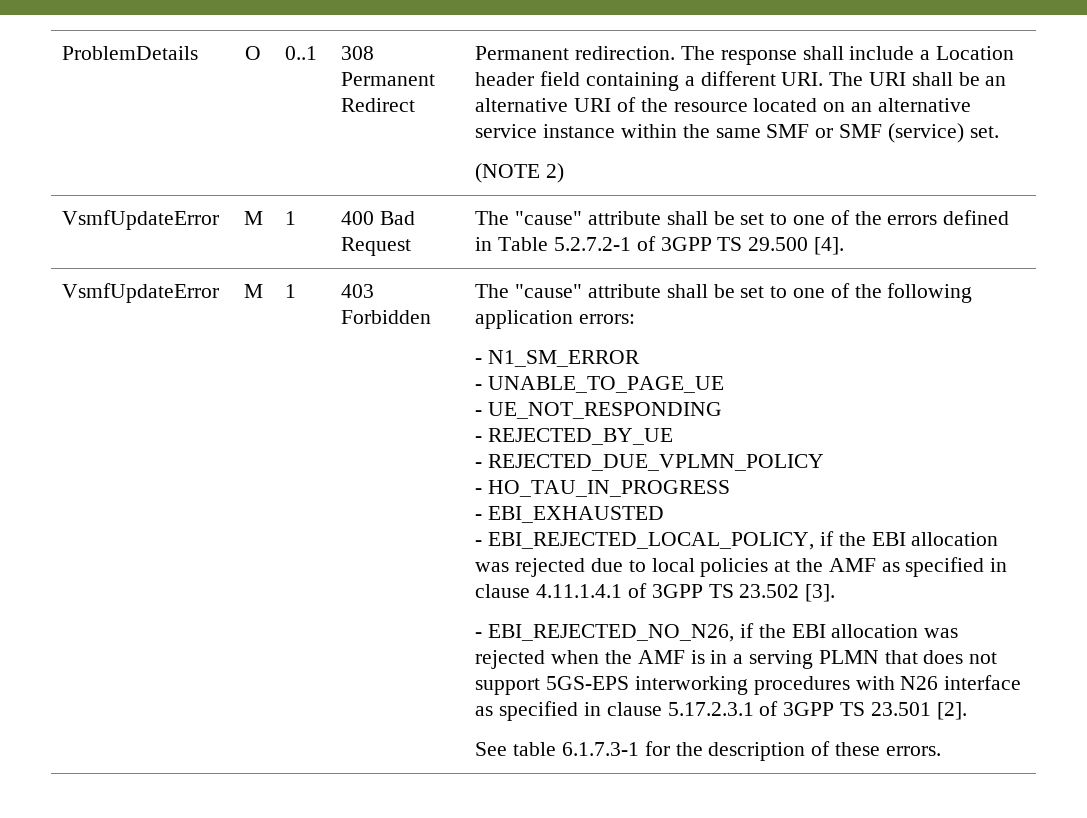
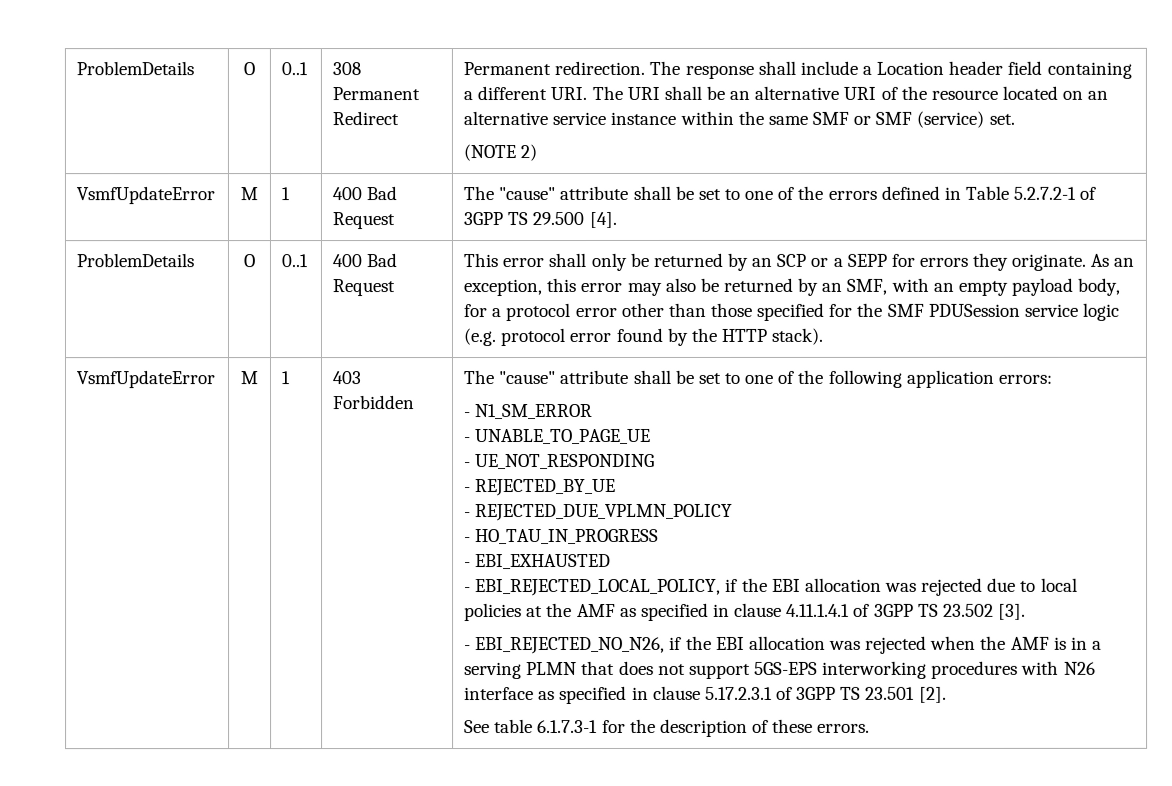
(845, 246) none -> [76,253,195,268] [243,254,255,268] [281,254,309,268] [332,253,398,268] [332,279,396,297] [463,252,1135,271] [463,277,1121,297] [463,302,1119,322] [463,327,824,347] // ProblemDetails | O | 0..1 | 400 Bad Request | This error shall only be returned by an SCP or a SEPP for errors they originate. As an exception, this error may also be returned by an SMF, with an empty payload body, for a protocol error other than those specified for the SMF PDUSession service logic (e.g. protocol error found by the HTTP stack).

